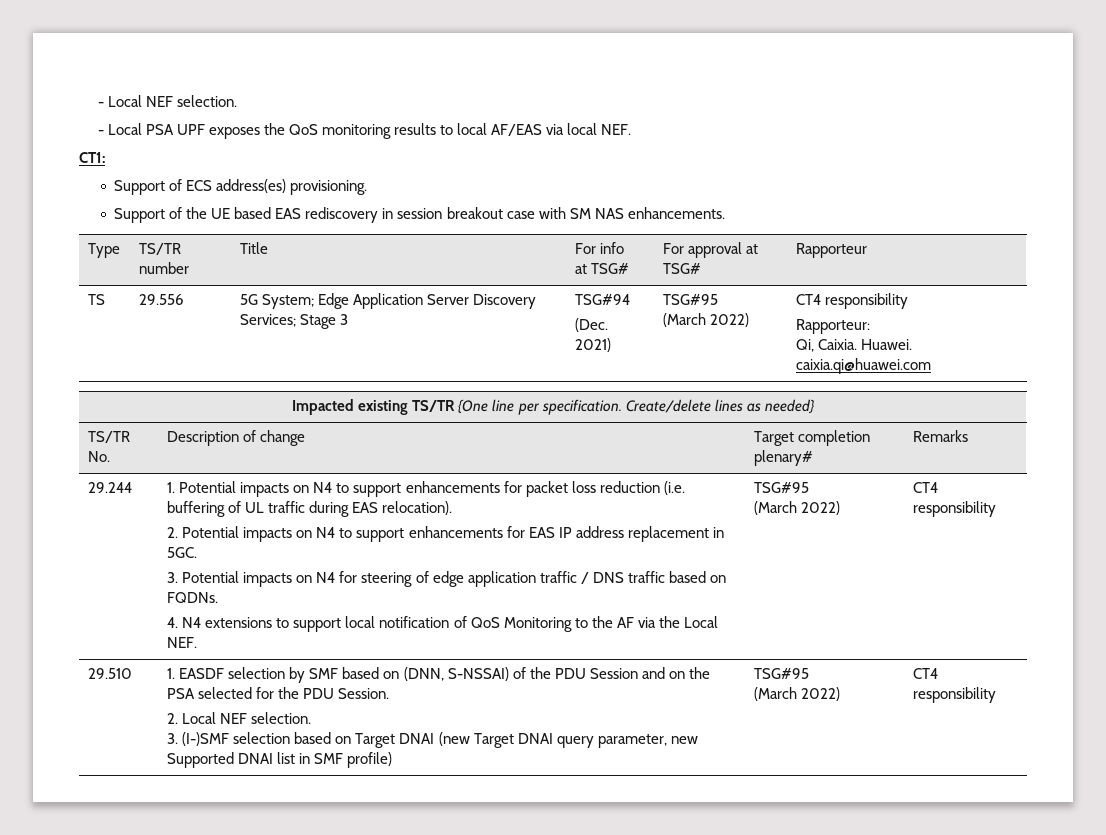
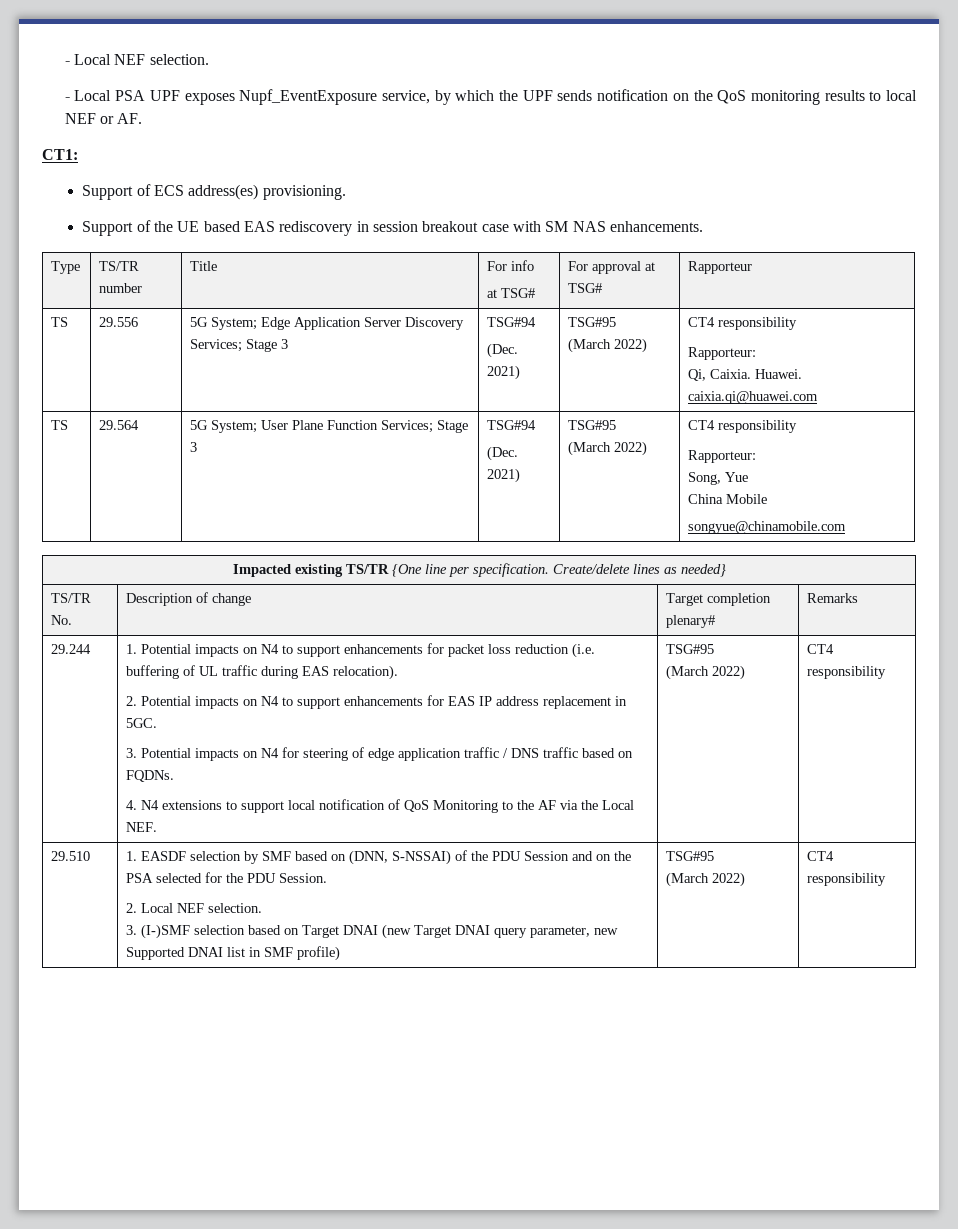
(260, 133) none -> [239,89,689,105] Nupf_EventExposure service, by which the UPF sends notification on
[491,123,632,136] AF/EAS via local NEF. -> [64,113,143,124] NEF or AF.
(932, 366) none -> [51,420,69,430] [99,420,140,430] [190,420,469,433] [190,442,198,452] [487,420,537,430] [487,446,519,461] [487,468,521,483] [568,420,617,430] [568,441,648,456] [688,420,798,433] [688,450,757,463] [688,472,749,485] [688,494,768,504] [688,521,847,534] // TS | 29.564 | 5G System; User Plane Function Services; Stage 3 | TSG#94 // (Dec. 2021) | TSG#95 // (March 2022) | CT4 responsibility // Rapporteur: // Song, Yue // China Mobile // songyue@chinamobile.com

